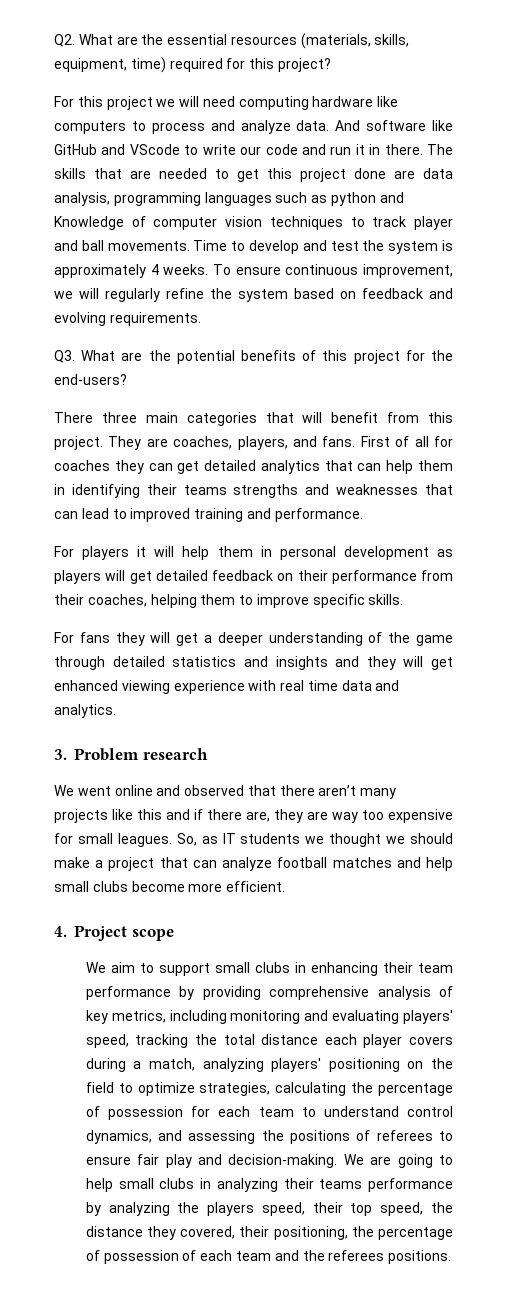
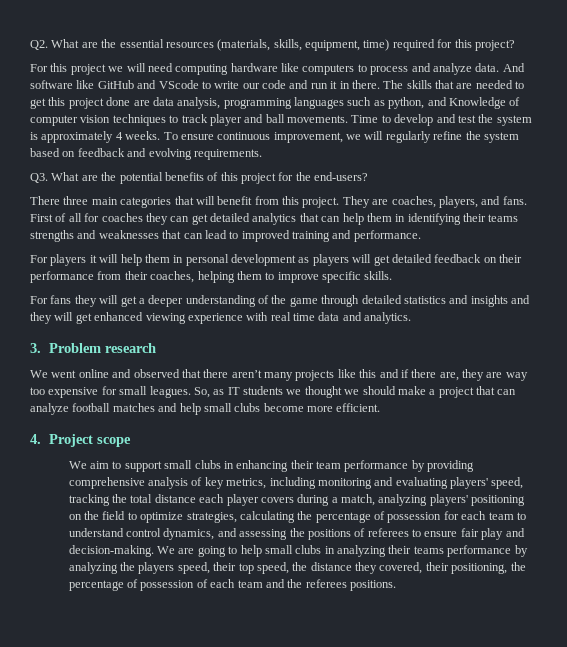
[330,192,376,206] python -> [388,97,425,109] python,

